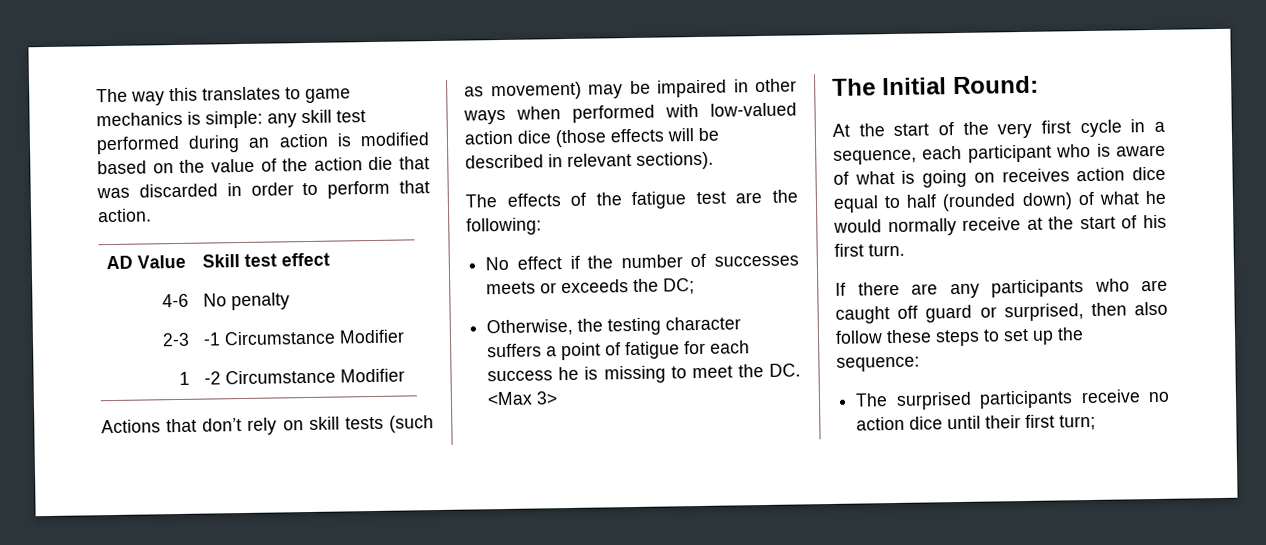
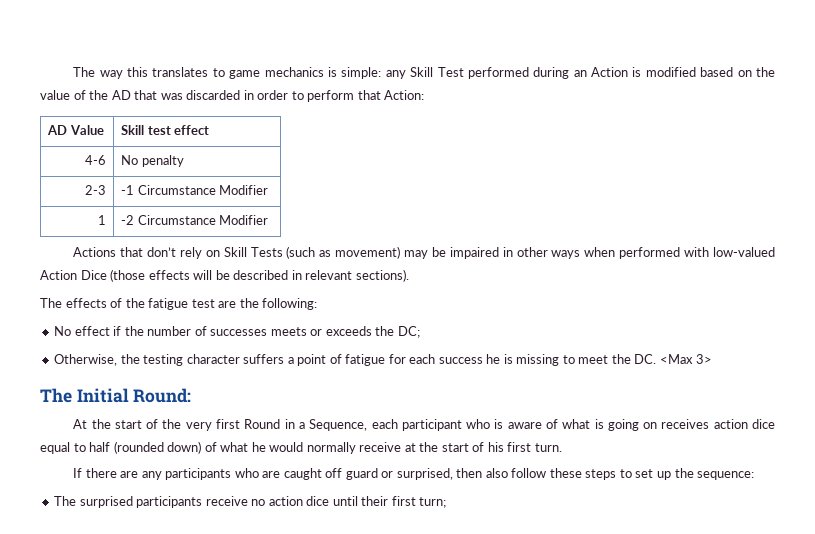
[301,109,366,124] skill test -> [410,67,464,77] Skill Test
[278,133,329,148] action -> [591,67,629,77] Action
[313,156,394,171] action die -> [111,90,131,100] AD
[97,208,152,223] action. -> [384,90,425,100] Action:
[308,416,384,431] skill tests -> [223,247,283,257] Skill Tests
[464,130,552,145] action dice -> [40,270,107,280] Action Dice
[1079,119,1122,138] cycle -> [244,419,281,429] Round
[833,149,917,165] sequence, -> [309,419,368,431] Sequence,

